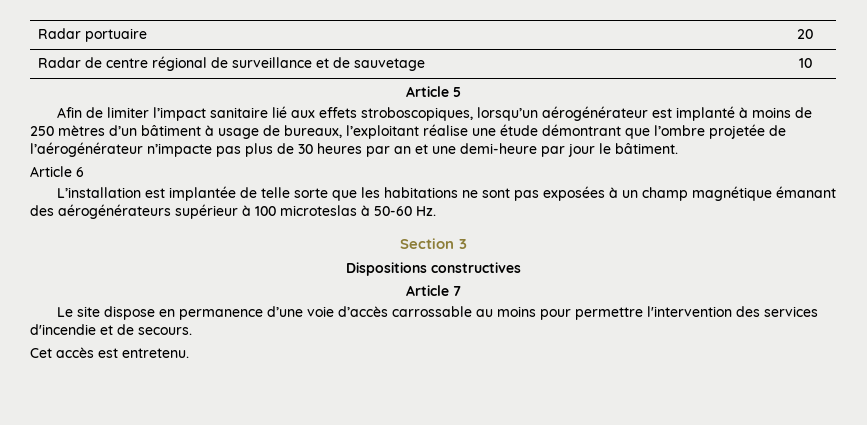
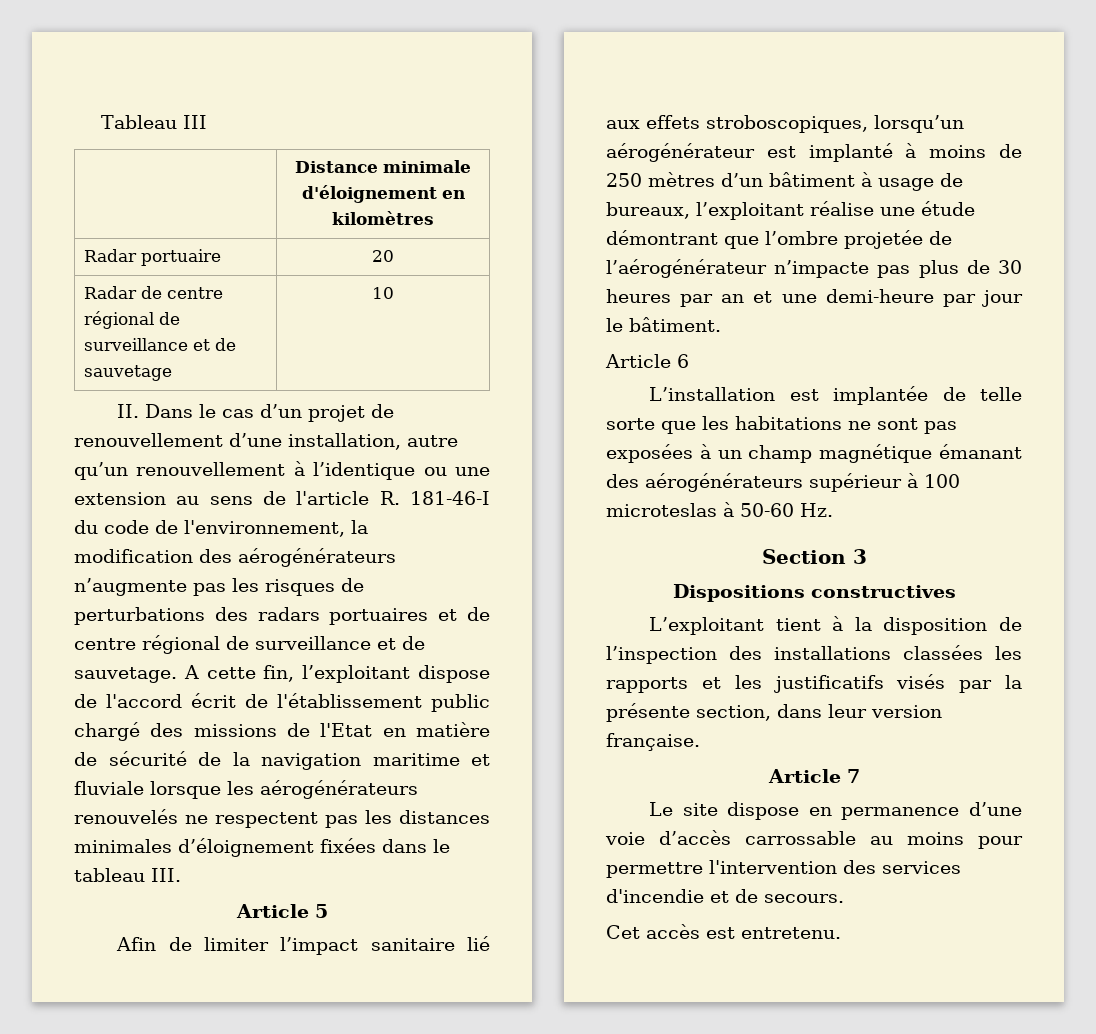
(38, 33) none -> [100,115,207,129] [295,160,471,173] [301,185,465,203] [332,211,434,225] Tableau III // | Distance minimale d'éloignement en kilomètres //
(812, 63) none -> [117,404,395,422] [74,433,458,450] [74,461,490,480] [74,491,490,505] [74,520,368,537] [74,548,396,567] [74,578,364,596] [74,607,491,625] [74,635,425,654] [74,665,491,683] [74,693,490,712] [74,722,490,741] [74,751,490,770] [74,780,418,799] [74,809,490,828] [74,838,450,857] [74,868,181,882] // II. Dans le cas d’un projet de renouvellement d’une installation, autre qu’un renouvellement à l’identique ou une extension au sens de l'article R. 181-46-I du code de l'environnement, la modification des aérogénérateurs n’augmente pas les risques de perturbations des radars portuaires et de centre régional de surveillance et de sauvetage. A cette fin, l’exploitant dispose de l'accord écrit de l'établissement public chargé des missions de l'Etat en matière de sécurité de la navigation maritime et fluviale lorsque les aérogénérateurs renouvelés ne respectent pas les distances minimales d’éloignement fixées dans le tableau III.
(521, 267) none -> [649,616,1022,635] [606,645,1022,664] [606,674,1022,693] [606,703,942,722] [606,733,700,751] // L’exploitant tient à la disposition de l’inspection des installations classées les rapports et les justificatifs visés par la présente section, dans leur version française.

